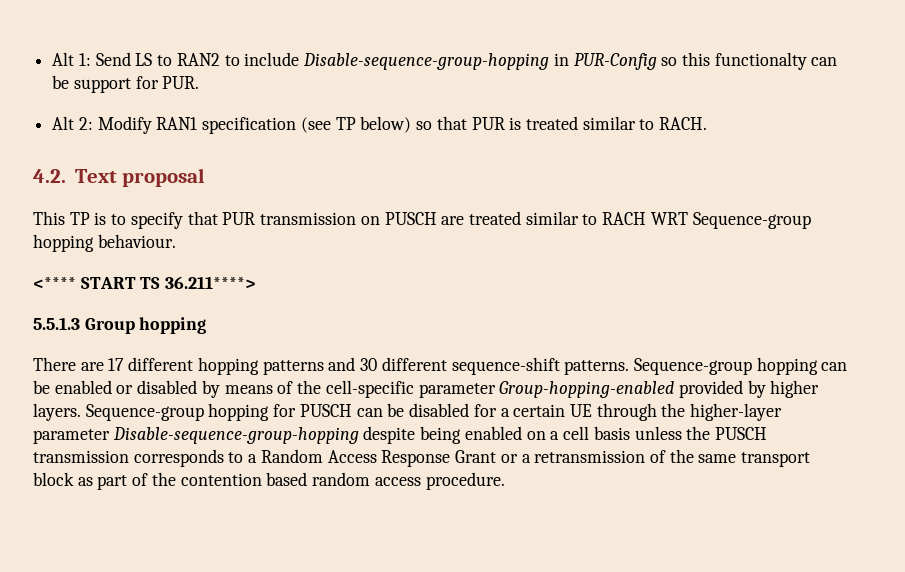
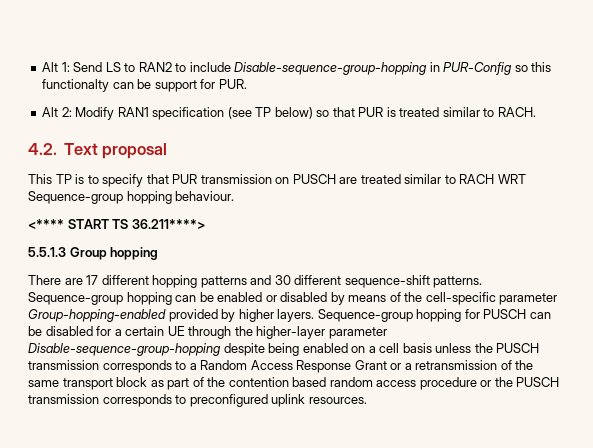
[425,472,505,490] procedure. -> [419,377,560,390] [28,394,367,407] procedure or the PUSCH transmission corresponds to preconfigured uplink resources.

